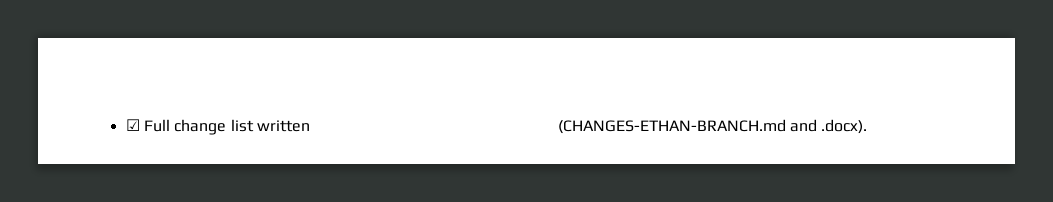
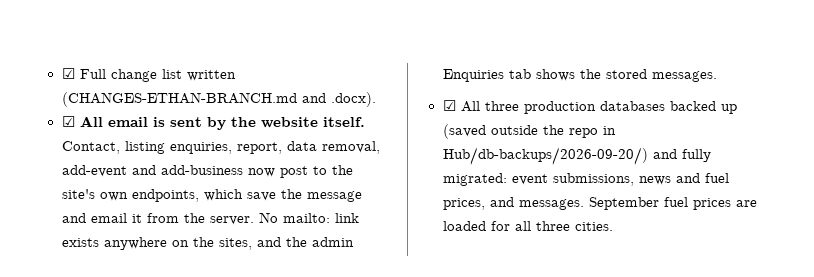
(868, 126) none -> [61,116,365,130] [61,141,380,154] [61,165,353,178] [61,189,362,202] [61,212,359,225] [61,237,354,250] [442,69,717,82] [442,100,737,114] [442,124,616,139] [442,147,711,165] [442,173,729,186] [442,197,757,210] [442,221,613,231] // ☑ All email is sent by the website itself. Contact, listing enquiries, report, data removal, add-event and add-business now post to the site's own endpoints, which save the message and email it from the server. No mailto: link exists anywhere on the sites, and the admin Enquiries tab shows the stored messages. // ☑ All three production databases backed up (saved outside the repo in Hub/db-backups/2026-09-20/) and fully migrated: event submissions, news and fuel prices, and messages. September fuel prices are loaded for all three cities.

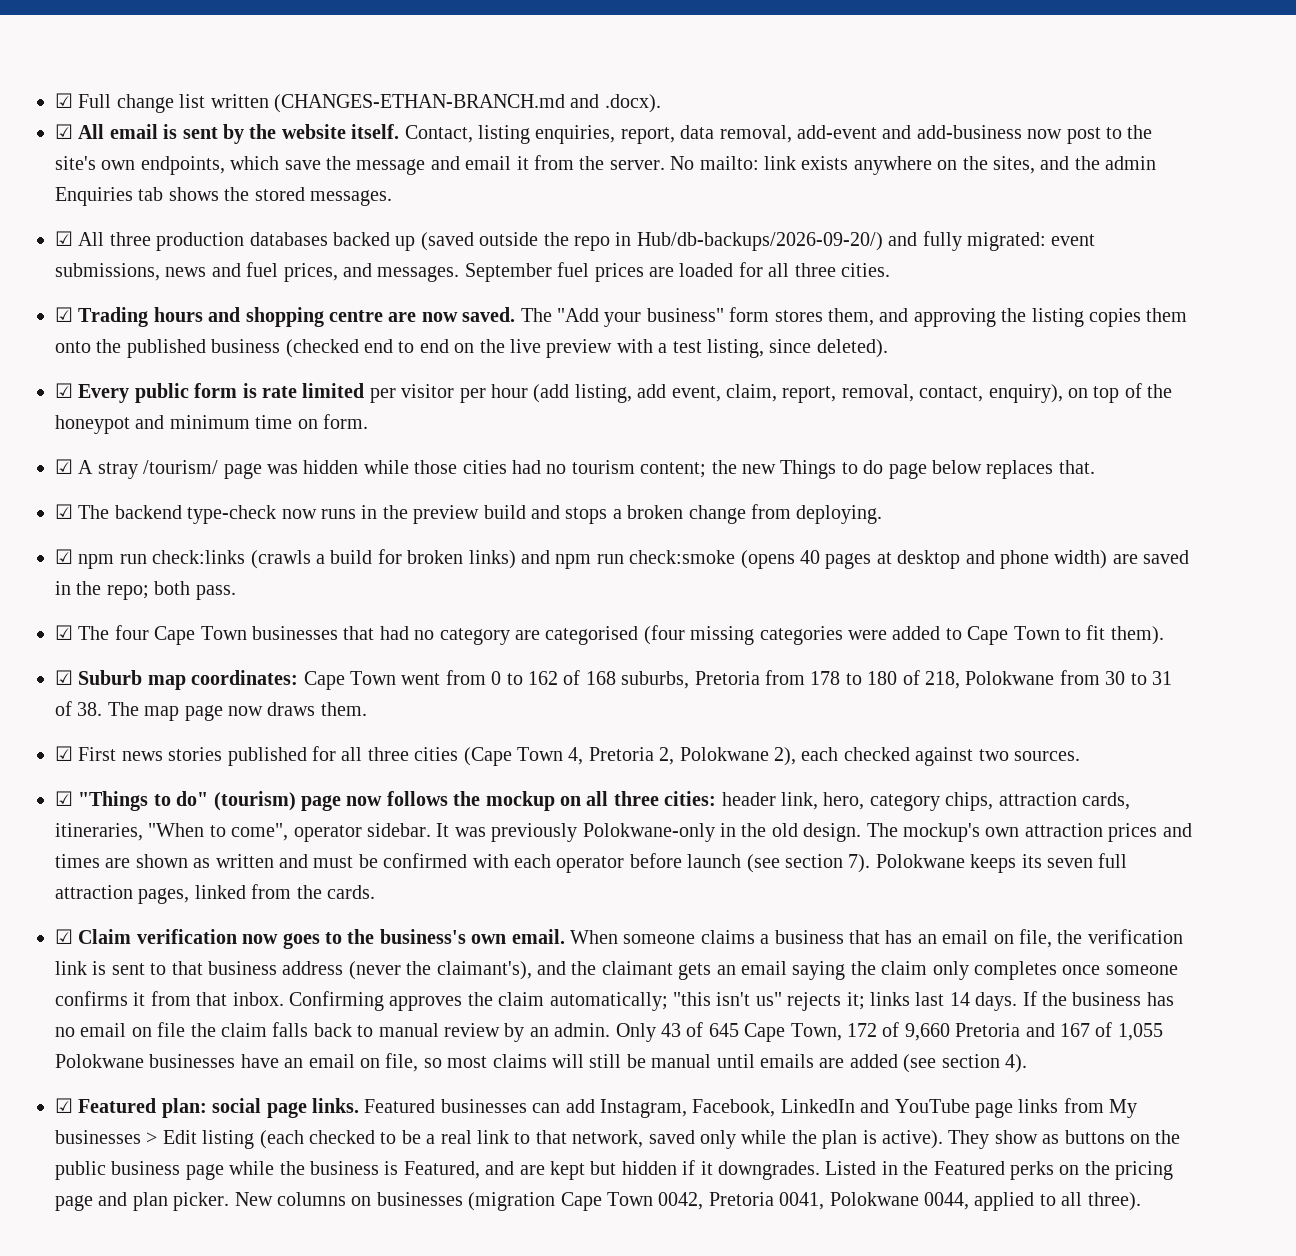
(613, 226) none -> [55,307,1188,327] [55,339,888,358] [55,383,1173,403] [55,414,368,434] [55,459,1095,479] [55,504,883,524] [55,549,1190,569] [55,581,236,600] [55,625,1164,645] [55,670,1172,690] [55,701,367,721] [55,746,1080,766] [55,791,1130,811] [55,823,1192,842] [55,853,1128,873] [55,884,375,904] [55,929,1183,949] [55,961,1178,980] [55,991,1174,1011] [55,1022,1163,1042] [55,1053,1027,1073] [55,1098,1138,1118] [55,1130,1181,1149] [55,1160,1174,1180] [55,1192,1141,1211] // ☑ Trading hours and shopping centre are now saved. The "Add your business" form stores them, and approving the listing copies them onto the published business (checked end to end on the live preview with a test listing, since deleted). // ☑ Every public form is rate limited per visitor per hour (add listing, add event, claim, report, removal, contact, enquiry), on top of the honeypot and minimum time on form. // ☑ A stray /tourism/ page was hidden while those cities had no tourism content; the new Things to do page below replaces that. // ☑ The backend type-check now runs in the preview build and stops a broken change from deploying. // ☑ npm run check:links (crawls a build for broken links) and npm run check:smoke (opens 40 pages at desktop and phone width) are saved in the repo; both pass. // ☑ The four Cape Town businesses that had no category are categorised (four missing categories were added to Cape Town to fit them). // ☑ Suburb map coordinates: Cape Town went from 0 to 162 of 168 suburbs, Pretoria from 178 to 180 of 218, Polokwane from 30 to 31 of 38. The map page now draws them. // ☑ First news stories published for all three cities (Cape Town 4, Pretoria 2, Polokwane 2), each checked against two sources. // ☑ "Things to do" (tourism) page now follows the mockup on all three cities: header link, hero, category chips, attraction cards, itineraries, "When to come", operator sidebar. It was previously Polokwane-only in the old design. The mockup's own attraction prices and times are shown as written and must be confirmed with each operator before launch (see section 7). Polokwane keeps its seven full attraction pages, linked from the cards. // ☑ Claim verification now goes to the business's own email. When someone claims a business that has an email on file, the verification link is sent to that business address (never the claimant's), and the claimant gets an email saying the claim only completes once someone confirms it from that inbox. Confirming approves the claim automatically; "this isn't us" rejects it; links last 14 days. If the business has no email on file the claim falls back to manual review by an admin. Only 43 of 645 Cape Town, 172 of 9,660 Pretoria and 167 of 1,055 Polokwane businesses have an email on file, so most claims will still be manual until emails are added (see section 4). // ☑ Featured plan: social page links. Featured businesses can add Instagram, Facebook, LinkedIn and YouTube page links from My businesses > Edit listing (each checked to be a real link to that network, saved only while the plan is active). They show as buttons on the public business page while the business is Featured, and are kept but hidden if it downgrades. Listed in the Featured perks on the pricing page and plan picker. New columns on businesses (migration Cape Town 0042, Pretoria 0041, Polokwane 0044, applied to all three).

